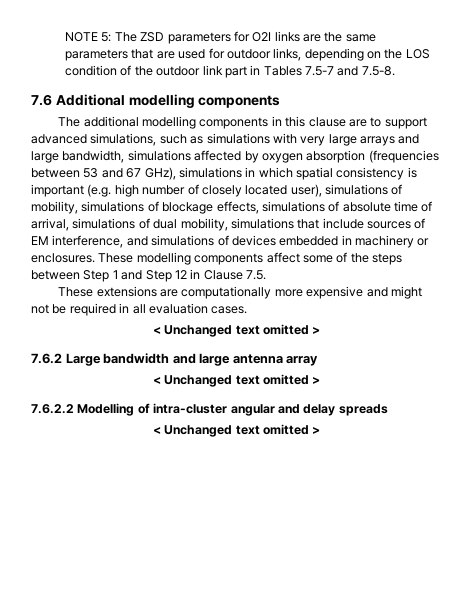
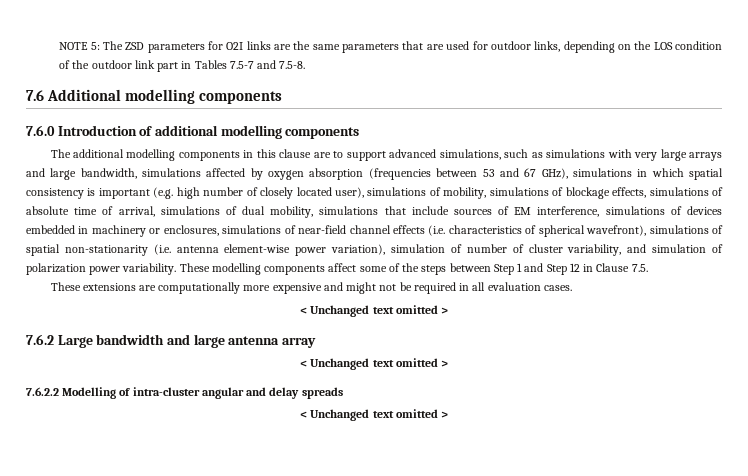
(281, 101) none -> [26,125,360,139] // 7.6.0 Introduction of additional modelling components
[126,236,148,246] and -> (600, 211) none
[31,253,95,263] enclosures. -> [163,225,723,237] [26,244,724,256] [26,263,177,275] enclosures, simulations of near-field channel effects (i.e. characteristics of spherical wavefront), simulations of spatial non-stationarity (i.e. antenna element-wise power variation), simulation of number of cluster variability, and simulation of polarization power variability.

